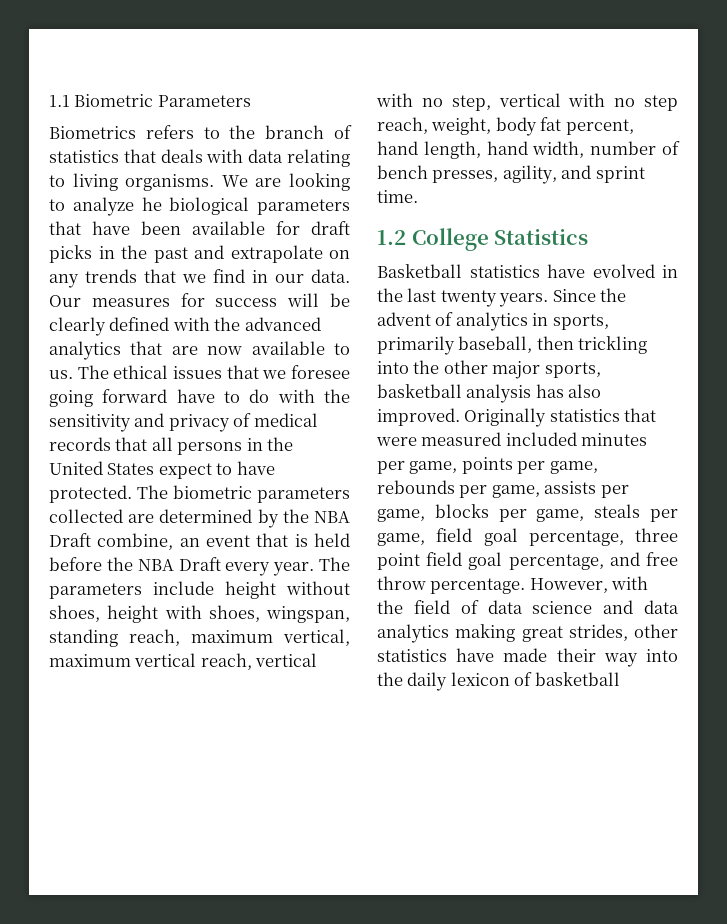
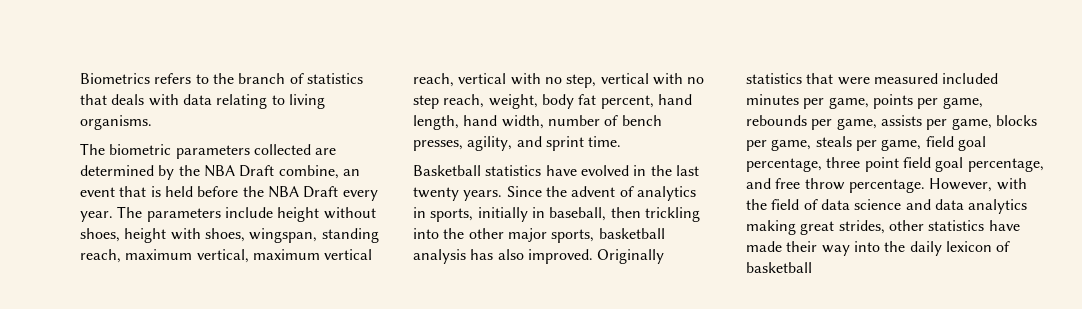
[49,94,251,107] 1.1 Biometric Parameters // -> (80, 78) none
[221,173,350,191] [49,197,350,216] [49,221,350,235] [49,245,350,263] [49,269,350,288] [49,293,351,307] [49,317,321,336] [49,341,350,360] [49,365,350,379] [49,389,350,407] [49,413,318,432] [49,437,294,455] [49,461,275,479] [49,485,132,503] We are looking to analyze he biological parameters that have been available for draft picks in the past and extrapolate on any trends that we find in our data. Our measures for success will be clearly defined with the advanced analytics that are now available to us. The ethical issues that we foresee going forward have to do with the sensitivity and privacy of medical records that all persons in the United States expect to have protected. -> (152, 122) //
[377,228,589,251] // 1.2 College Statistics -> (622, 141) none
[377,336,455,355] primarily -> [477,207,545,222] initially in

